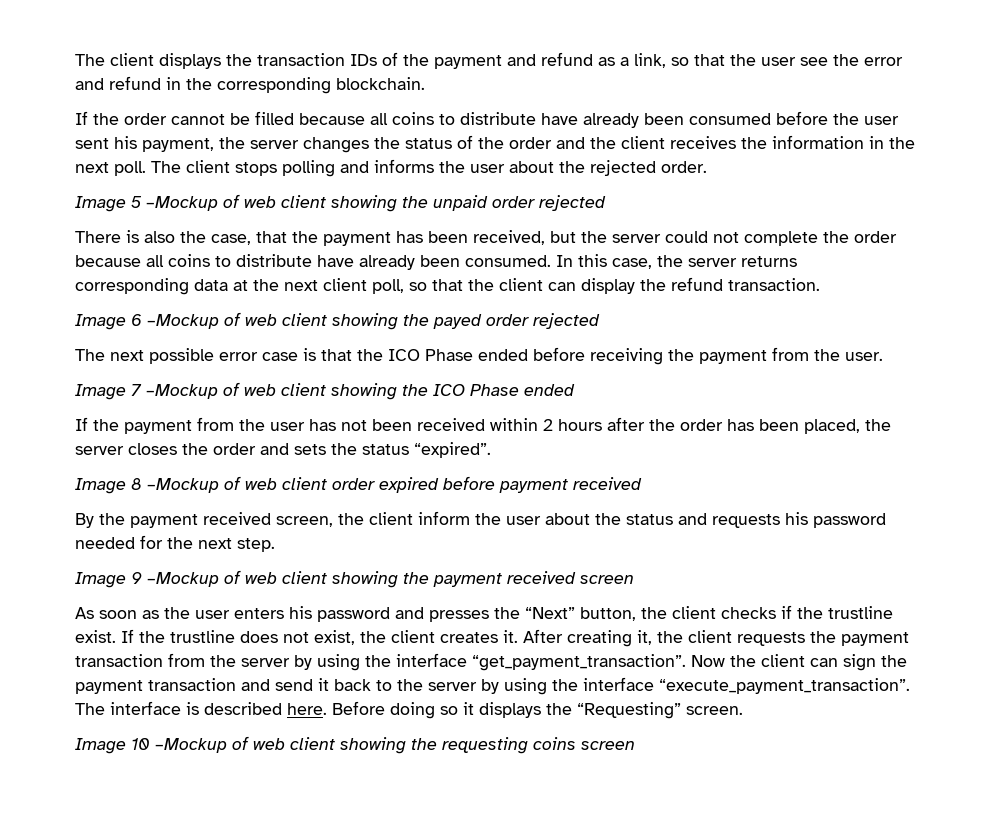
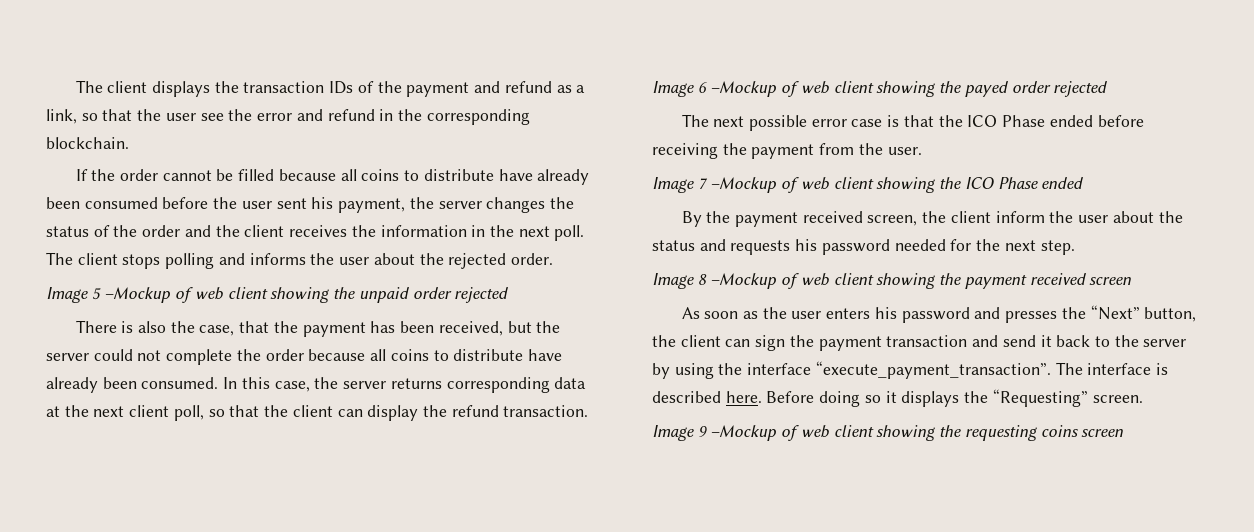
[75,417,891,434] [75,442,491,458] [75,476,642,494] // If the payment from the user has not been received within 2 hours after the order has been placed, the server closes the order and sets the status “expired”. // Image 8 –Mockup of web client order expired before payment received -> (1085, 183) none
[131,572,142,584] 9 -> [697,274,707,285] 8
[721,605,893,619] [75,629,909,647] [75,653,805,671] checks if the trustline exist. If the trustline does not exist, the client creates it. After creating it, the client requests the payment transaction from the server by using the interface “get_payment_transaction”. Now the client -> (721, 341) none
[131,738,150,750] 10 -> [697,426,707,437] 9

